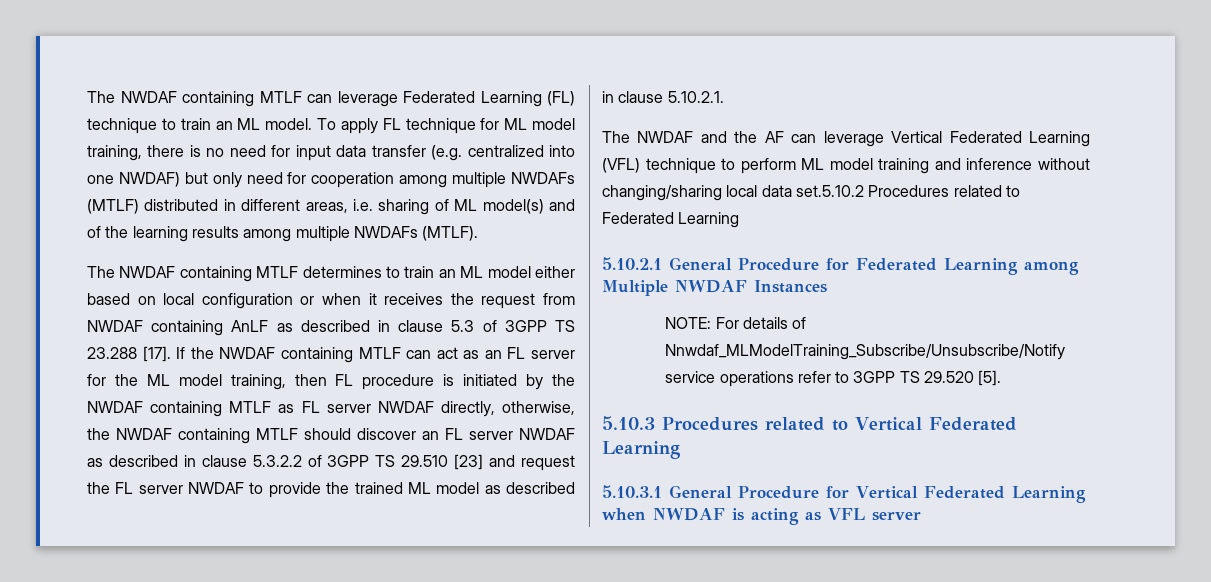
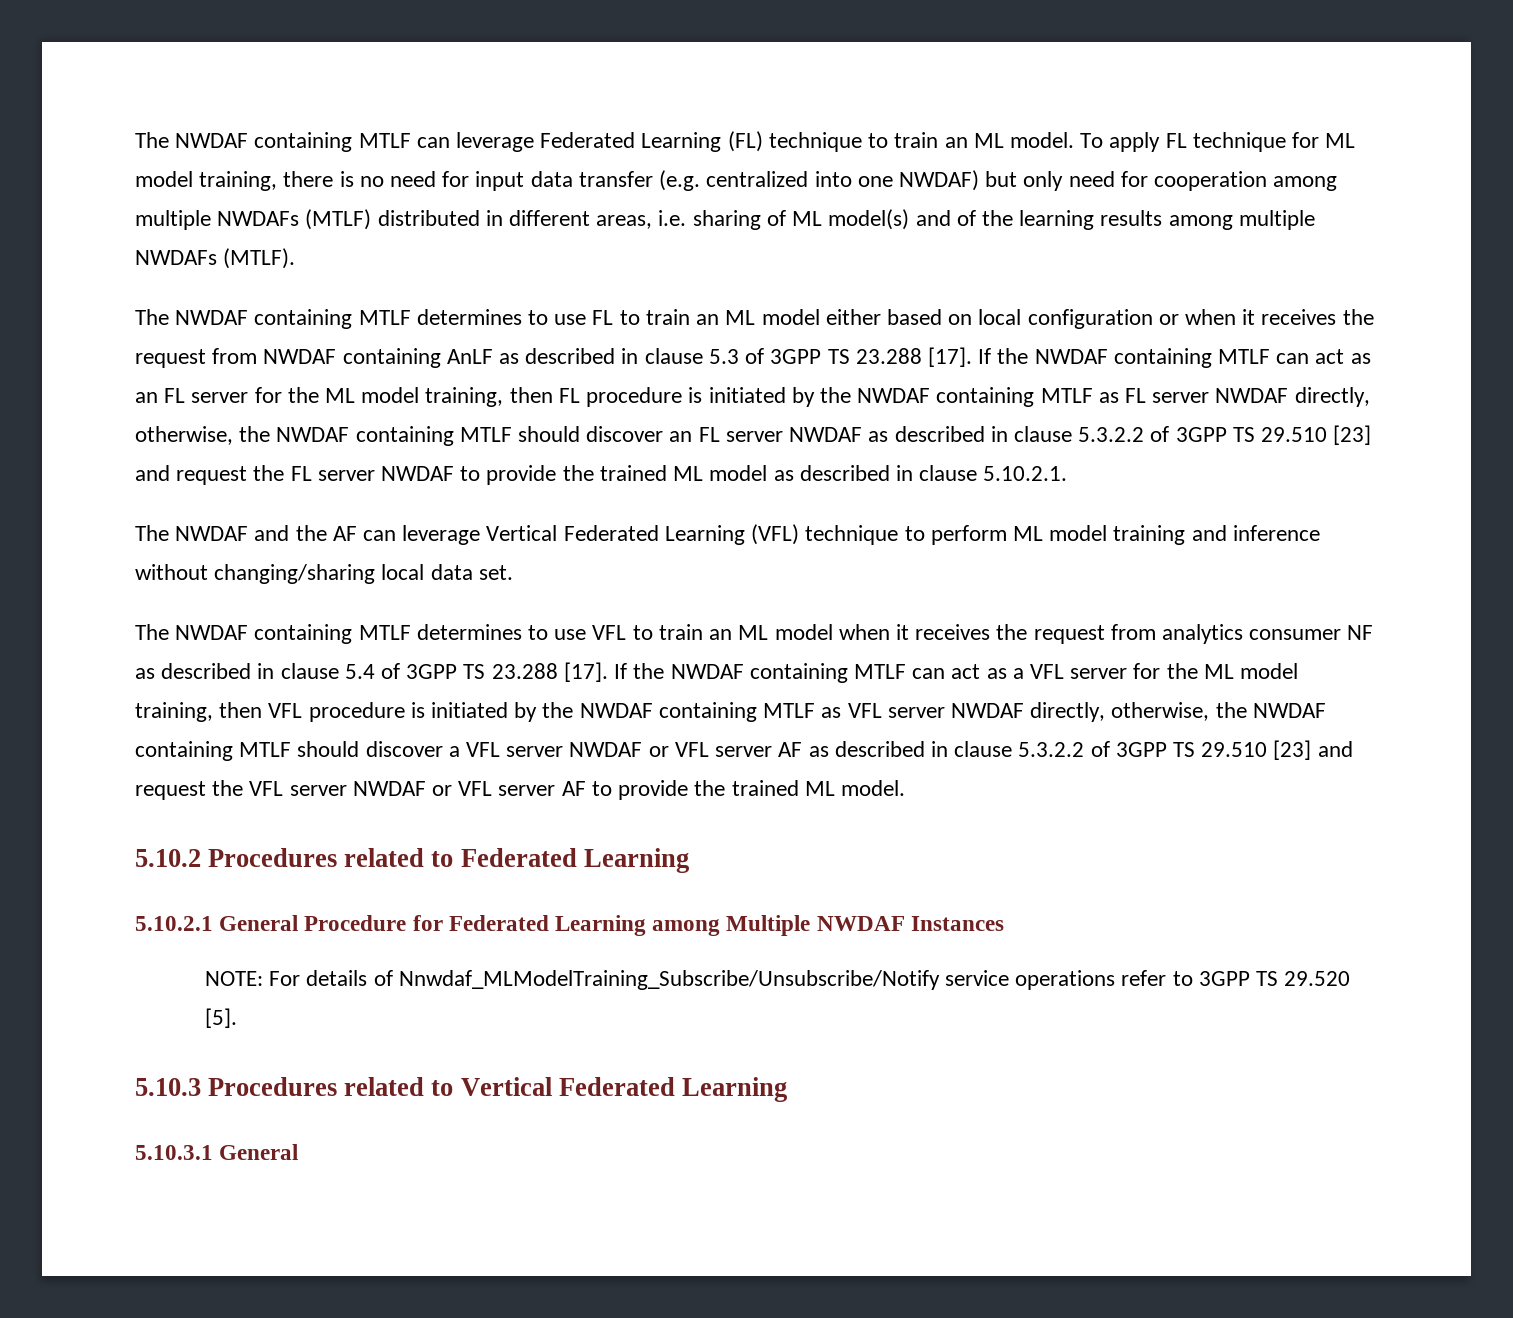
(400, 272) none -> [554,310,640,325] use FL to
[795,185,864,197] set.5.10.2 -> [478,565,513,580] [135,624,1374,644] [135,662,1299,683] [135,702,1326,722] [135,740,1353,761] [135,780,905,800] [135,849,201,867] set. // The NWDAF containing MTLF determines to use VFL to train an ML model when it receives the request from analytics consumer NF as described in clause 5.4 of 3GPP TS 23.288 [17]. If the NWDAF containing MTLF can act as a VFL server for the ML model training, then VFL procedure is initiated by the NWDAF containing MTLF as VFL server NWDAF directly, otherwise, the NWDAF containing MTLF should discover a VFL server NWDAF or VFL server AF as described in clause 5.3.2.2 of 3GPP TS 29.510 [23] and request the VFL server NWDAF or VFL server AF to provide the trained ML model. // 5.10.2
[738,486,1086,503] [602,508,921,525] Procedure for Vertical Federated Learning when NWDAF is acting as VFL server -> (299, 1152) none

